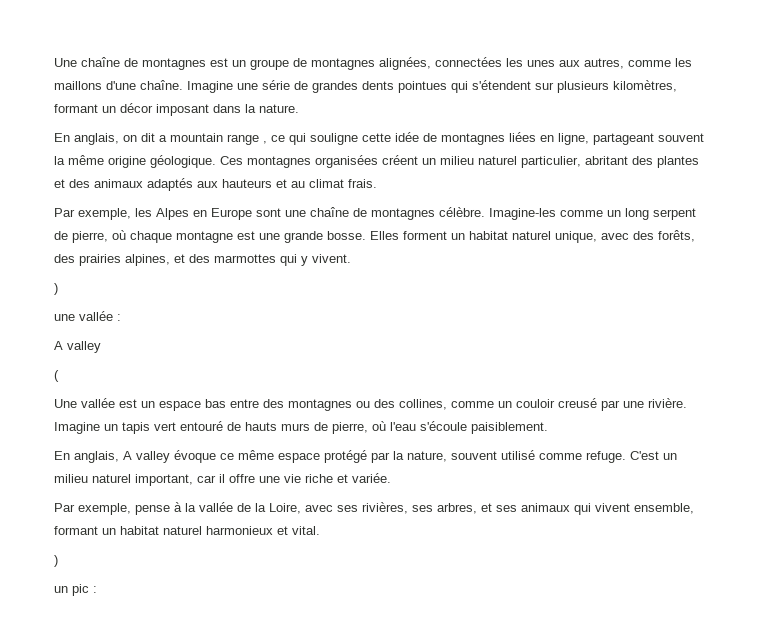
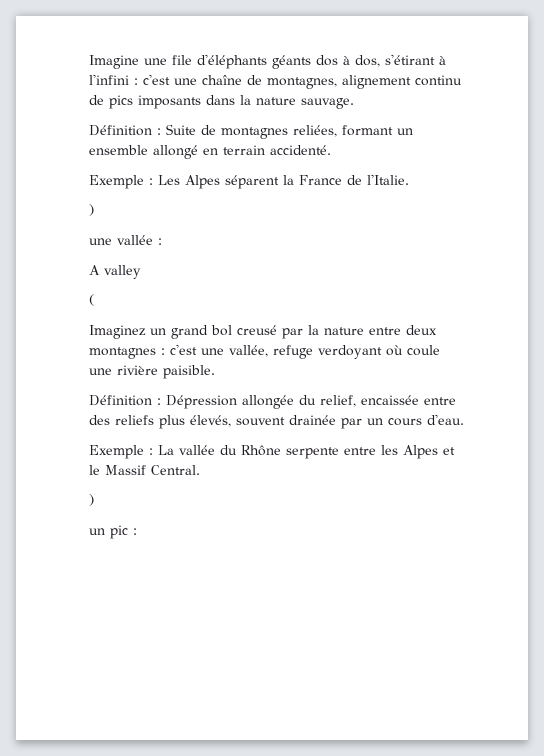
[54,57,692,70] [54,80,677,93] [54,103,299,116] [54,132,704,145] [54,155,699,168] [54,178,377,191] [54,207,696,220] [54,230,695,243] [54,254,351,266] Une chaîne de montagnes est un groupe de montagnes alignées, connectées les unes aux autres, comme les maillons d'une chaîne. Imagine une série de grandes dents pointues qui s'étendent sur plusieurs kilomètres, formant un décor imposant dans la nature. // En anglais, on dit a mountain range , ce qui souligne cette idée de montagnes liées en ligne, partageant souvent la même origine géologique. Ces montagnes organisées créent un milieu naturel particulier, abritant des plantes et des animaux adaptés aux hauteurs et au climat frais. // Par exemple, les Alpes en Europe sont une chaîne de montagnes célèbre. Imagine-les comme un long serpent de pierre, où chaque montagne est une grande bosse. Elles forment un habitat naturel unique, avec des forêts, des prairies alpines, et des marmottes qui y vivent. -> [89,54,446,69] [89,74,462,89] [89,95,354,109] [89,124,413,139] [89,145,331,159] [89,174,409,189] Imagine une file d'éléphants géants dos à dos, s'étirant à l'infini : c'est une chaîne de montagnes, alignement continu de pics imposants dans la nature sauvage. // Définition : Suite de montagnes reliées, formant un ensemble allongé en terrain accidenté. // Exemple : Les Alpes séparent la France de l'Italie.
[54,398,687,411] [54,421,548,434] [54,450,677,463] [54,473,391,486] [54,502,694,515] [54,526,320,535] Une vallée est un espace bas entre des montagnes ou des collines, comme un couloir creusé par une rivière. Imagine un tapis vert entouré de hauts murs de pierre, où l'eau s'écoule paisiblement. // En anglais, A valley évoque ce même espace protégé par la nature, souvent utilisé comme refuge. C'est un milieu naturel important, car il offre une vie riche et variée. // Par exemple, pense à la vallée de la Loire, avec ses rivières, ses arbres, et ses animaux qui vivent ensemble, formant un habitat naturel harmonieux et vital. -> [89,325,437,339] [89,344,440,359] [89,365,215,379] [89,395,456,409] [89,414,464,429] [89,445,455,459] [89,465,200,475] Imaginez un grand bol creusé par la nature entre deux montagnes : c'est une vallée, refuge verdoyant où coule une rivière paisible. // Définition : Dépression allongée du relief, encaissée entre des reliefs plus élevés, souvent drainée par un cours d'eau. // Exemple : La vallée du Rhône serpente entre les Alpes et le Massif Central.

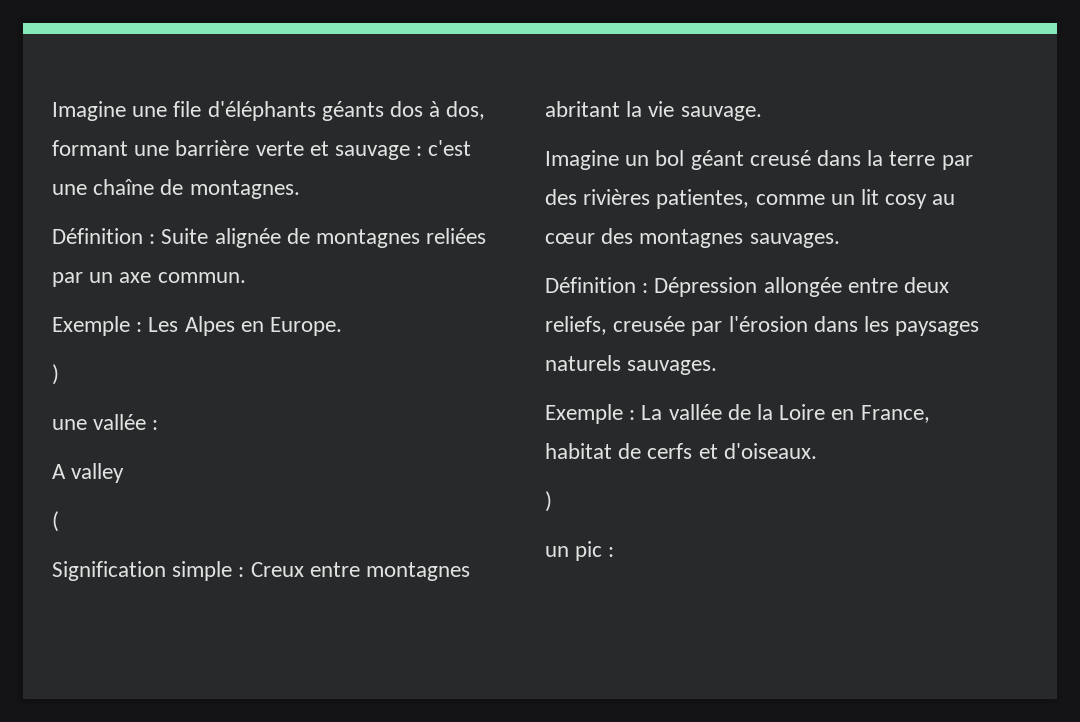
[385,54,446,65] [89,74,129,85] s'étirant à l'infini -> [52,140,411,160] formant une barrière verte et sauvage
[267,75,462,89] [89,95,354,109] montagnes, alignement continu de pics imposants dans la nature sauvage. -> [189,180,300,199] montagnes.
(196, 129) none -> [214,228,281,248] alignée
[293,125,413,137] [89,145,331,159] reliées, formant un ensemble allongé en terrain accidenté. -> [426,228,487,244] [52,272,246,287] reliées par un axe commun.
[225,174,409,189] séparent la France de l'Italie. -> [240,317,343,336] en Europe.
[89,325,437,339] [89,344,440,359] [89,365,215,379] [89,395,456,409] [89,414,464,429] [89,445,455,459] [89,465,200,475] Imaginez un grand bol creusé par la nature entre deux montagnes : c'est une vallée, refuge verdoyant où coule une rivière paisible. // Définition : Dépression allongée du relief, encaissée entre des reliefs plus élevés, souvent drainée par un cours d'eau. // Exemple : La vallée du Rhône serpente entre les Alpes et le Massif Central. -> [52,561,471,581] [545,101,762,121] [545,150,973,170] [545,189,956,209] [545,228,840,248] [545,277,950,297] [545,316,980,336] [545,355,718,375] [545,404,930,424] [545,443,817,459] Signification simple : Creux entre montagnes abritant la vie sauvage. // Imagine un bol géant creusé dans la terre par des rivières patientes, comme un lit cosy au cœur des montagnes sauvages. // Définition : Dépression allongée entre deux reliefs, creusée par l'érosion dans les paysages naturels sauvages. // Exemple : La vallée de la Loire en France, habitat de cerfs et d'oiseaux.

